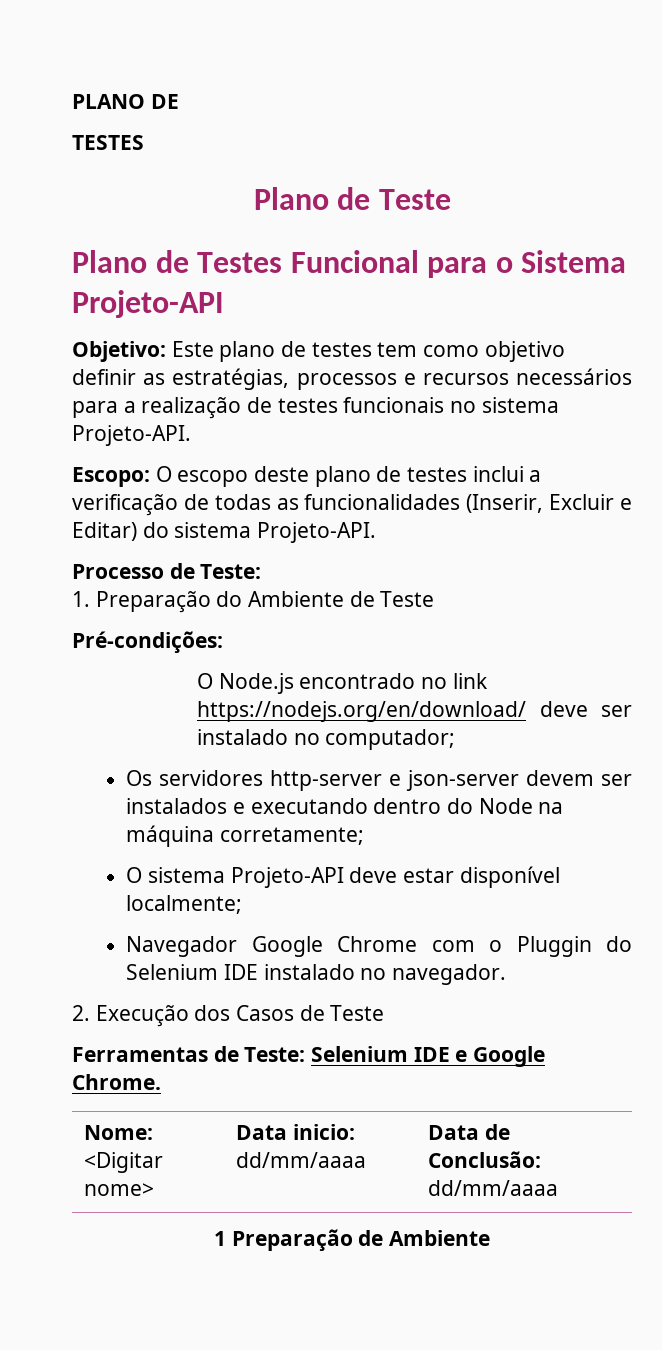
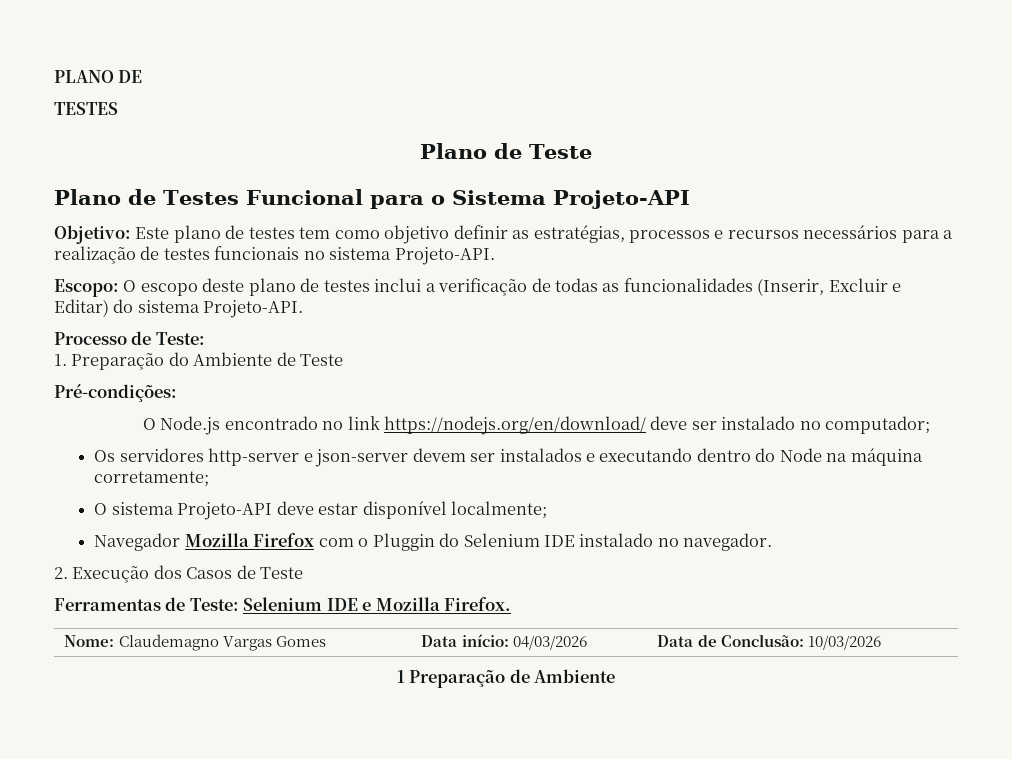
[251,936,418,957] Google Chrome -> [184,533,315,547] Mozilla Firefox
[473,1046,546,1067] [72,1074,161,1090] Google Chrome. -> [375,597,512,611] Mozilla Firefox.
[84,1152,164,1173] [84,1183,155,1196] [236,1124,355,1140] [236,1152,367,1168] <Digitar nome> | Data inicio: dd/mm/aaaa -> [118,634,326,651] [421,634,587,650] Claudemagno Vargas Gomes | Data início: 04/03/2026
[428,1180,559,1196] dd/mm/aaaa -> [807,635,881,650] 10/03/2026

